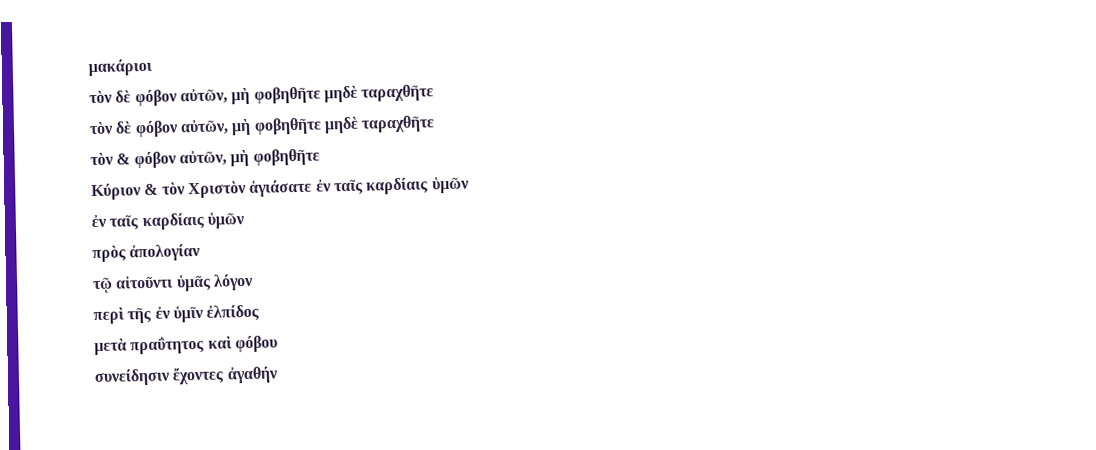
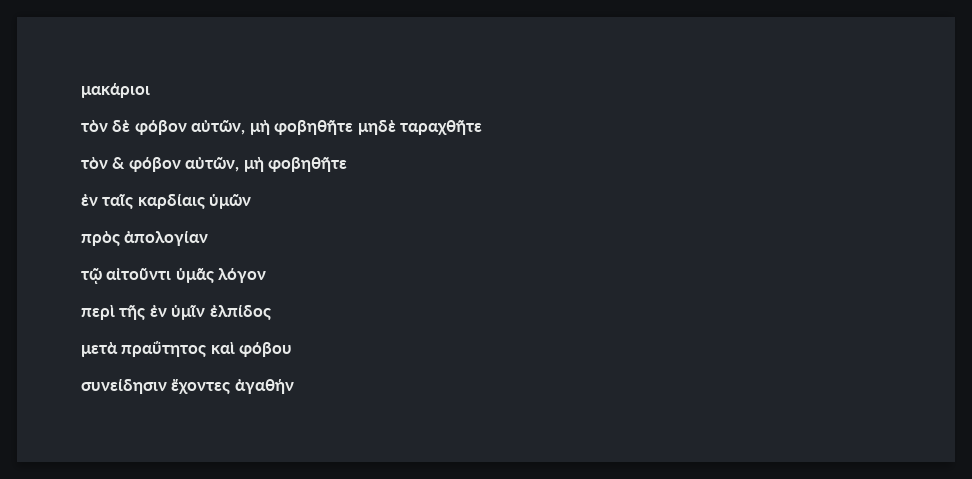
[89,115,436,138] // τὸν δὲ φόβον αὐτῶν, μὴ φοβηθῆτε μηδὲ ταραχθῆτε -> (483, 127) none
[91,176,469,201] // Κύριον & τὸν Χριστὸν ἁγιάσατε ἐν ταῖς καρδίαις ὑμῶν -> (348, 164) none

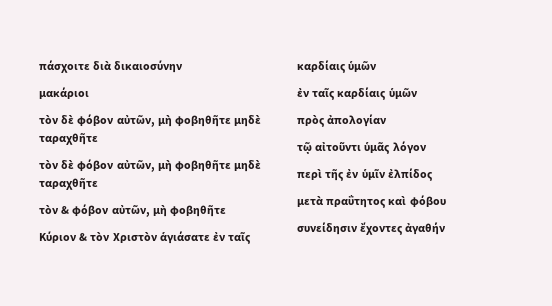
(81, 90) none -> [39,60,184,73] πάσχοιτε διὰ δικαιοσύνην //
(483, 127) none -> [39,159,262,172] [39,178,98,190] // τὸν δὲ φόβον αὐτῶν, μὴ φοβηθῆτε μηδὲ ταραχθῆτε
(348, 164) none -> [39,231,252,244] [297,60,378,73] // Κύριον & τὸν Χριστὸν ἁγιάσατε ἐν ταῖς καρδίαις ὑμῶν

